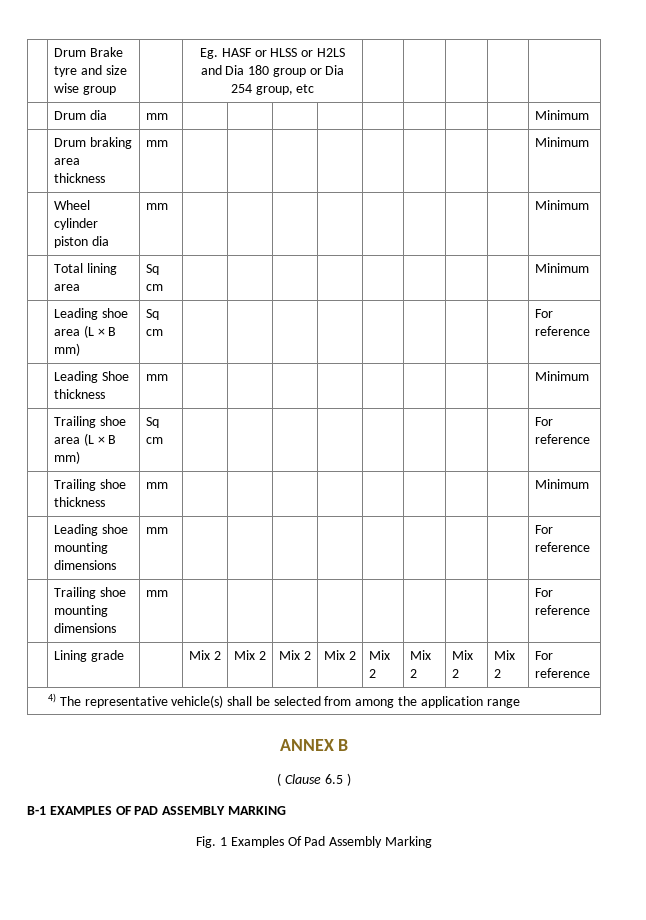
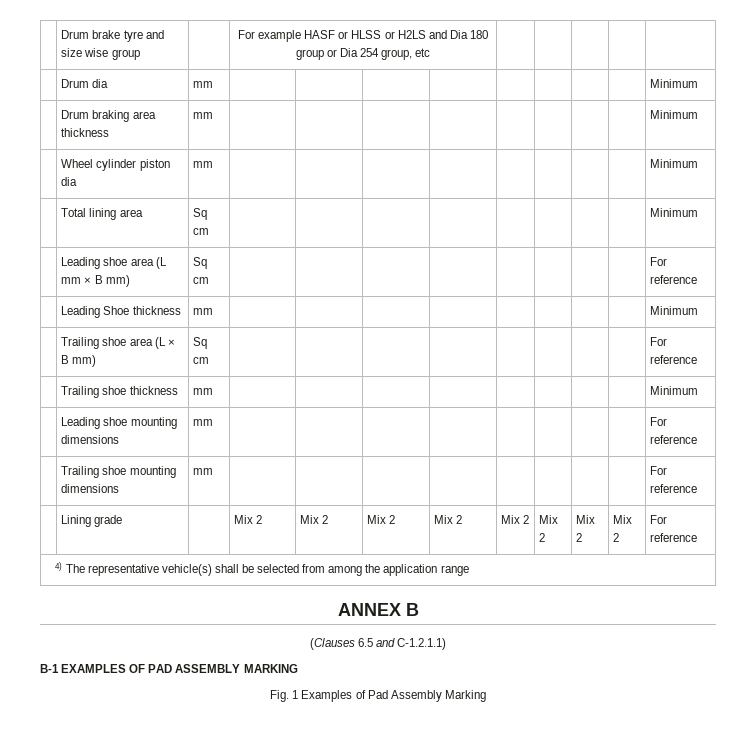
[53,47,123,57] | Drum Brake -> [61,30,121,39] | Drum brake
[200,48,219,59] Eg. -> [238,30,302,42] For example
(94, 331) none -> [61,277,82,284] mm
[277,773,351,786] ( Clause 6.5 ) -> [309,638,447,650] (Clauses 6.5 and C-1.2.1.1)
[287,836,302,846] Of -> [355,690,366,699] of

